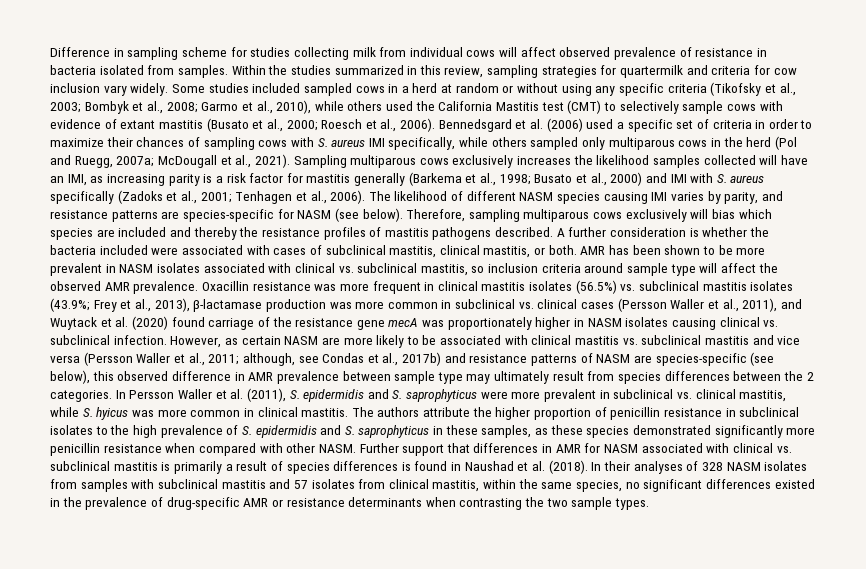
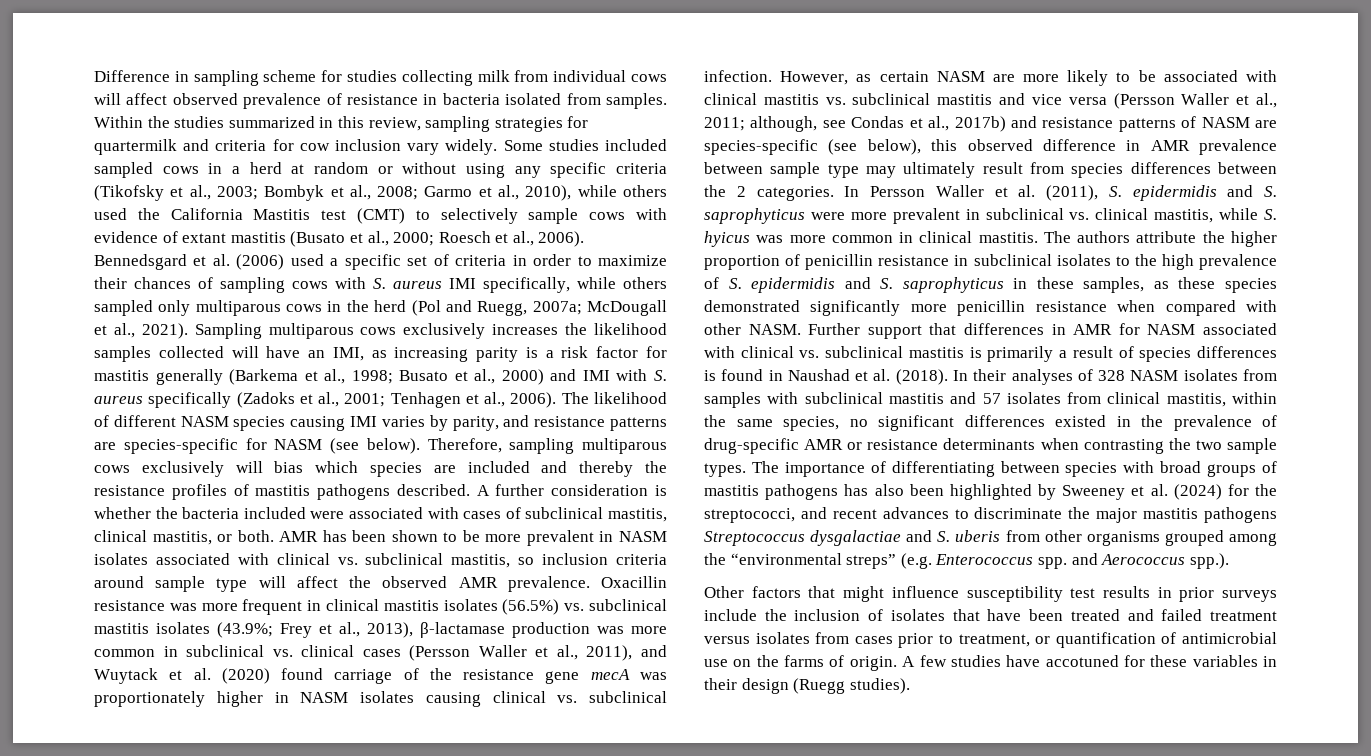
(650, 504) none -> [751,461,1277,477] [704,484,1277,500] [704,507,1277,523] [704,530,1277,546] [704,553,1229,569] [704,586,1277,602] [704,609,1277,621] [704,632,1277,648] [704,655,1277,671] [704,678,910,694] The importance of differentiating between species with broad groups of mastitis pathogens has also been highlighted by Sweeney et al. (2024) for the streptococci, and recent advances to discriminate the major mastitis pathogens Streptococcus dysgalactiae and S. uberis from other organisms grouped among the “environmental streps” (e.g. Enterococcus spp. and Aerococcus spp.). // Other factors that might influence susceptibility test results in prior surveys include the inclusion of isolates that have been treated and failed treatment versus isolates from cases prior to treatment, or quantification of antimicrobial use on the farms of origin. A few studies have accotuned for these variables in their design (Ruegg studies).

